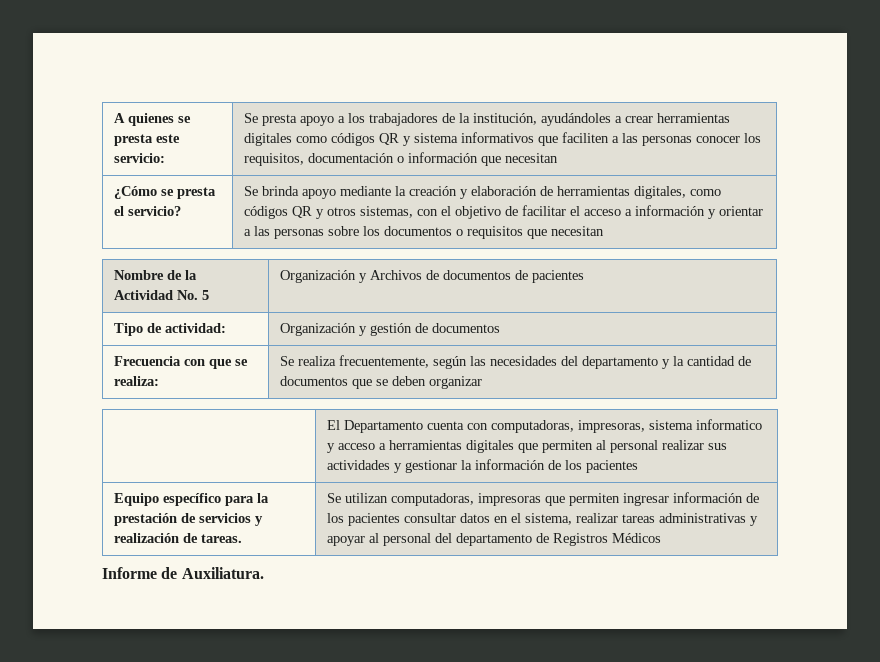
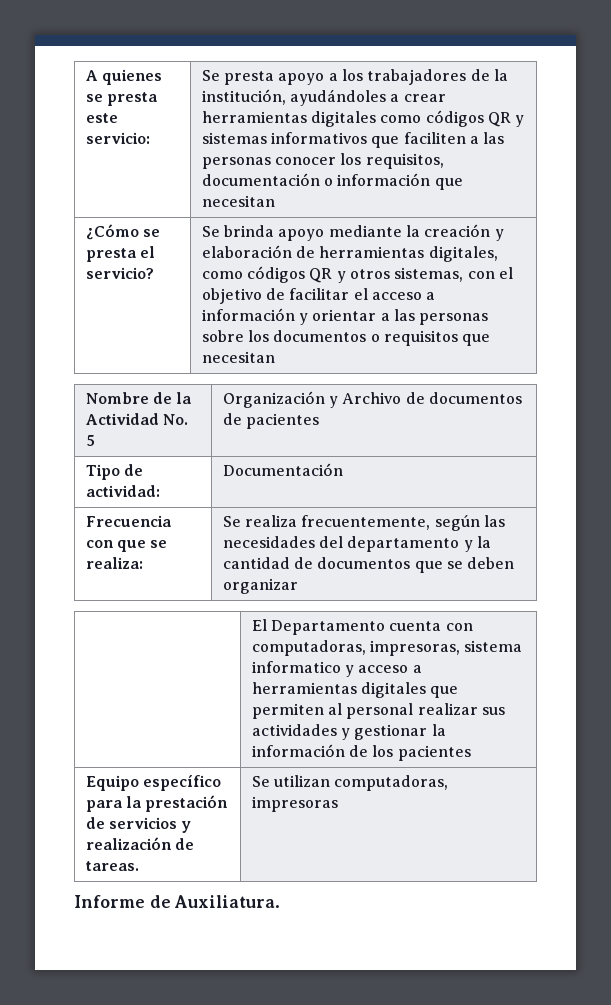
[413,133,458,143] sistema -> [201,132,267,144] sistemas
[369,270,422,280] Archivos -> [342,392,402,404] Archivo
[279,323,500,336] Organización y gestión de documentos -> [222,463,343,476] Documentación
[544,492,759,506] [326,513,758,526] [326,533,661,546] que permiten ingresar información de los pacientes consultar datos en el sistema, realizar tareas administrativas y apoyar al personal del departamento de Registros Médicos -> (338, 804) none

